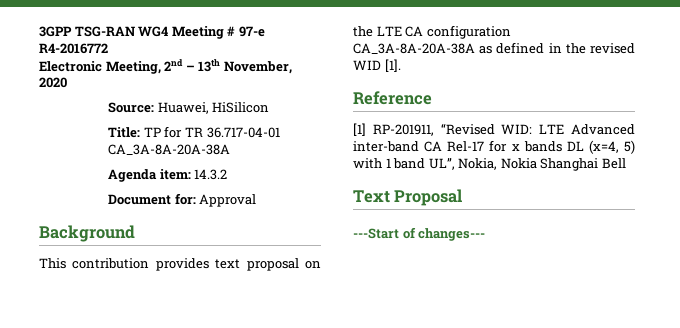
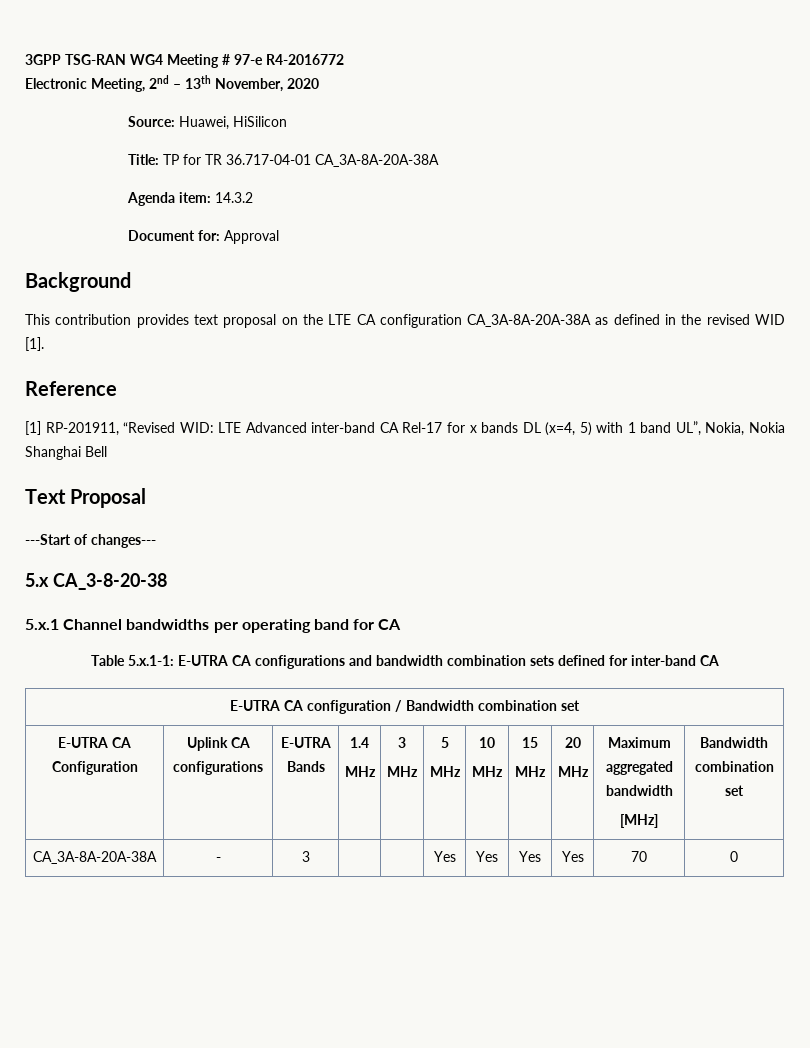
(486, 234) none -> [25,573,167,590] [25,619,402,633] [91,655,719,669] [230,700,580,714] [58,737,131,748] [51,761,138,775] [186,737,250,751] [173,761,263,775] [280,737,331,748] [286,761,325,772] [350,737,369,748] [344,766,376,777] [398,737,406,748] [387,766,418,777] [440,737,449,748] [429,766,461,777] [479,737,495,748] [472,766,503,777] [522,737,538,748] [515,766,546,777] [564,737,581,748] [557,766,589,777] [607,737,671,748] [605,761,673,775] [605,785,673,796] [620,814,658,828] [700,737,768,748] [694,761,774,772] [725,785,744,796] [33,851,157,864] [215,857,221,862] [301,851,310,862] [433,851,456,862] [476,851,498,862] [519,851,541,862] [561,851,584,862] [631,851,647,862] [730,851,738,862] // 5.x CA_3-8-20-38 // 5.x.1 Channel bandwidths per operating band for CA // Table 5.x.1-1: E-UTRA CA configurations and bandwidth combination sets defined for inter-band CA // E-UTRA CA configuration / Bandwidth combination set // E-UTRA CA Configuration | Uplink CA configurations | E-UTRA Bands | 1.4 // MHz | 3 // MHz | 5 // MHz | 10 // MHz | 15 // MHz | 20 // MHz | Maximum aggregated bandwidth // [MHz] | Bandwidth combination set // CA_3A-8A-20A-38A | - | 3 | | | Yes | Yes | Yes | Yes | 70 | 0

